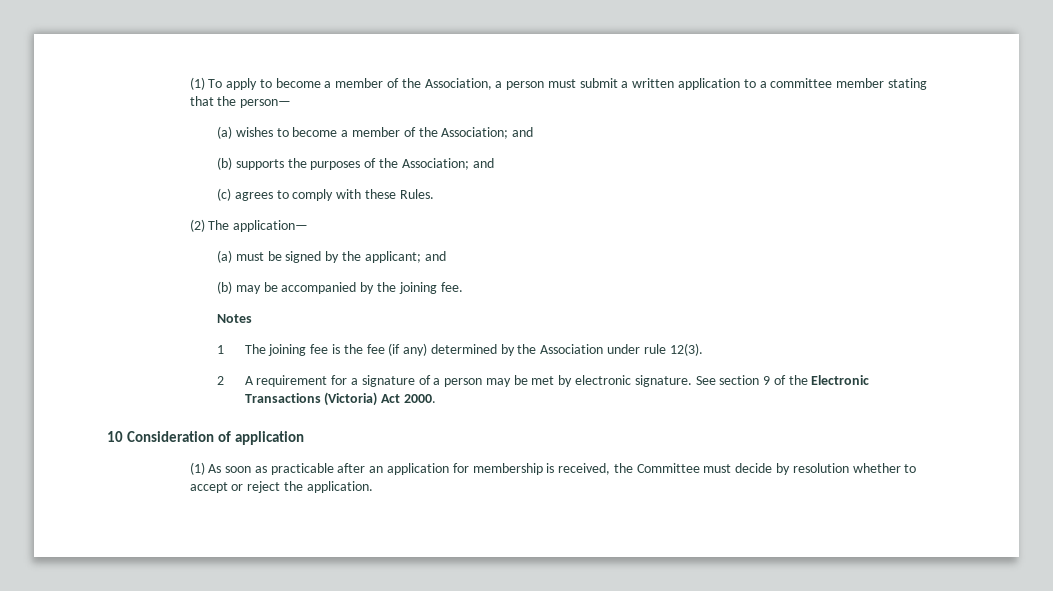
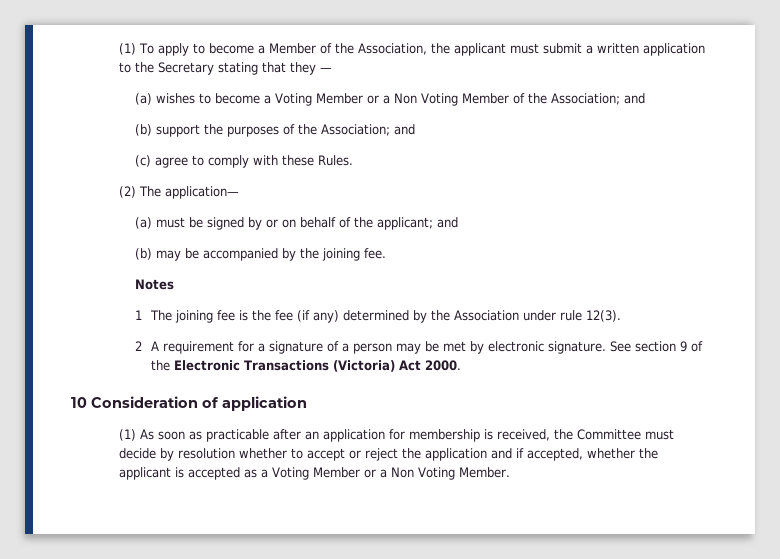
[335,78,384,88] member -> [268,43,316,54] Member
[495,81,545,90] a person -> [430,43,506,56] the applicant
[759,78,927,90] [189,96,292,108] a committee member stating that the person— -> [134,62,332,75] the Secretary stating that they —
[351,127,400,137] member -> [274,93,509,106] Voting Member or a Non Voting Member
[235,159,284,170] supports -> [155,124,200,137] support
[234,192,273,201] agrees -> [154,157,188,168] agree
(340, 257) none -> [265,217,351,228] or on behalf of
[306,481,373,493] application. -> [424,448,658,461] [118,467,510,480] application and if accepted, whether the applicant is accepted as a Voting Member or a Non Voting Member.

